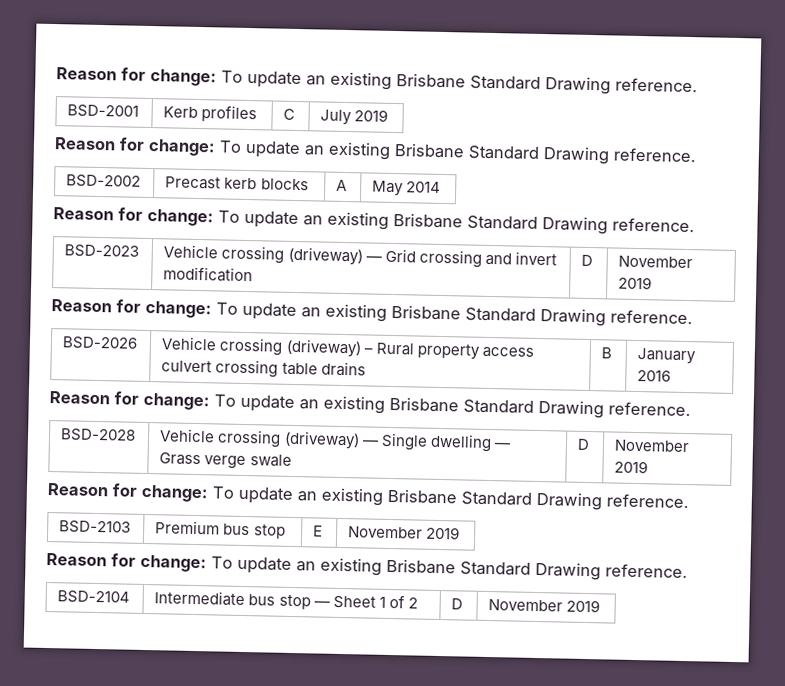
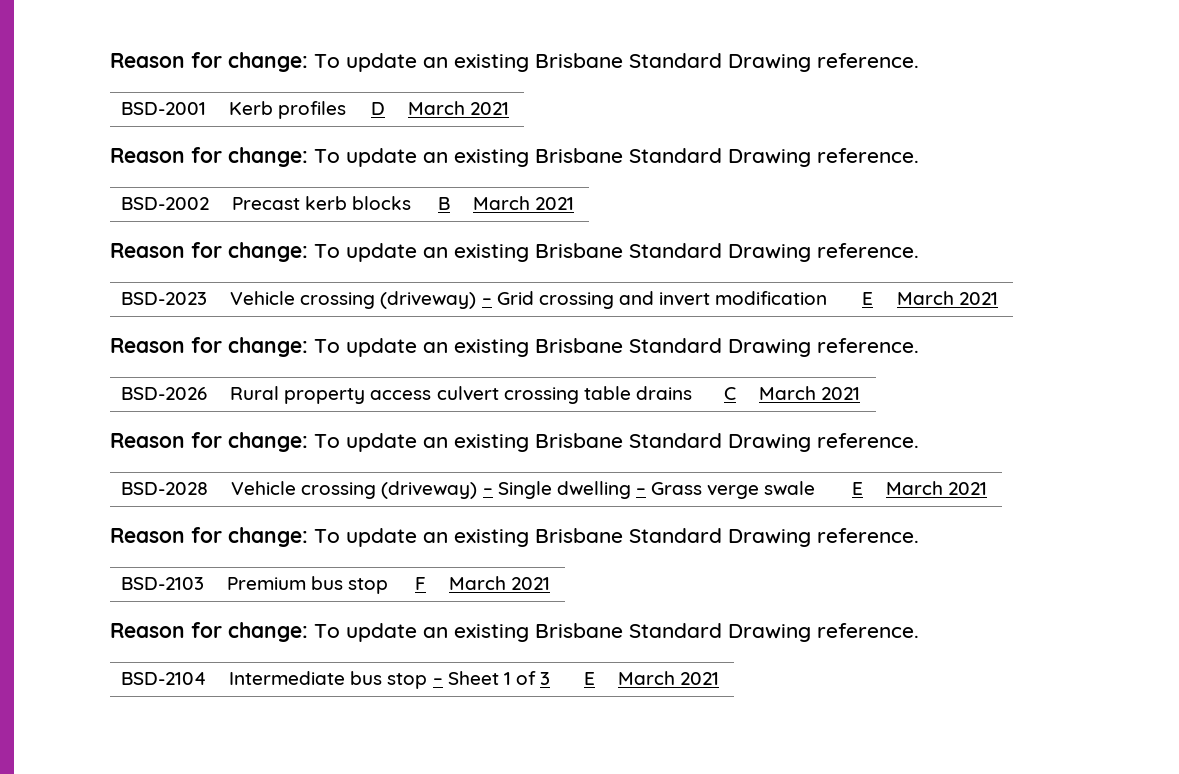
[283,108,296,120] [320,109,389,126] C | July 2019 -> [371,102,386,115] [408,101,510,115] D | March 2021
[336,179,348,192] [372,180,442,197] A | May 2014 -> [438,197,451,210] [473,196,575,210] B | March 2021
[365,255,382,262] — -> [481,298,492,305] –
[581,254,594,267] [618,255,694,269] [618,276,653,290] D | November 2019 -> [862,292,874,305] [897,291,999,305] E | March 2021
[161,336,373,358] Vehicle crossing (driveway) – -> (208, 393) none
[601,347,613,359] [637,348,697,365] [637,370,672,382] B | January 2016 -> [724,387,737,400] [759,386,861,400] C | March 2021
[361,439,379,446] — -> [482,488,493,495] –
[493,442,510,449] — -> [635,488,646,495] –
[577,438,591,451] [614,439,691,453] [614,460,649,474] D | November 2019 -> [852,482,864,495] [886,481,988,495] E | March 2021
[313,525,324,537] [348,526,461,540] E | November 2019 -> [415,577,427,590] [449,576,551,590] F | March 2021
[313,600,330,607] — -> [432,678,443,685] –
[407,597,418,609] [451,598,464,610] [488,599,601,613] 2 | D | November 2019 -> [540,672,551,685] [584,672,596,685] [618,671,720,685] 3 | E | March 2021

